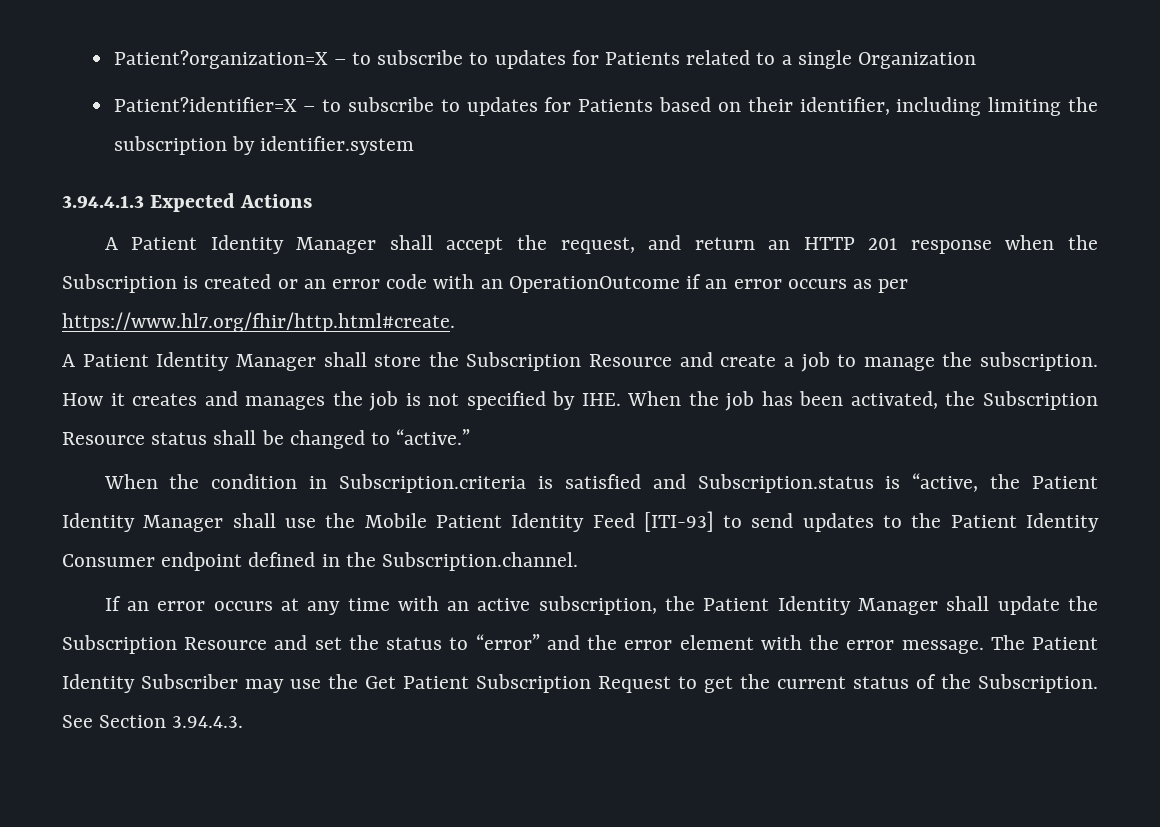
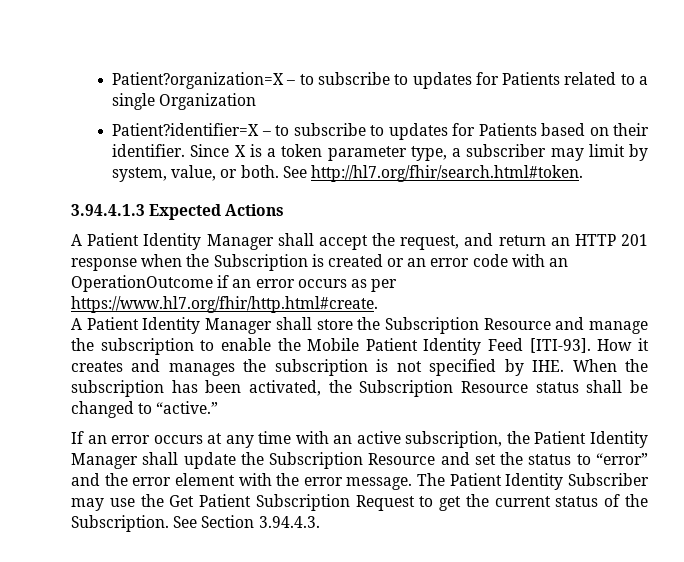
[799,97,1099,116] [113,136,414,155] identifier, including limiting the subscription by identifier.system -> [112,144,648,161] [112,165,584,182] identifier. Since X is a token parameter type, a subscriber may limit by system, value, or both. See http://hl7.org/fhir/search.html#token.
[720,352,1098,372] create a job to manage the subscription. -> [589,321,648,334] [71,338,591,355] manage the subscription to enable the Mobile Patient Identity Feed [ITI-93].
[369,391,399,411] job -> [274,359,368,376] subscription
[725,391,755,411] job -> [71,380,164,397] subscription
[103,473,1098,493] [62,511,1099,532] [62,552,579,571] // When the condition in Subscription.criteria is satisfied and Subscription.status is “active, the Patient Identity Manager shall use the Mobile Patient Identity Feed [ITI-93] to send updates to the Patient Identity Consumer endpoint defined in the Subscription.channel. -> (219, 407) none

